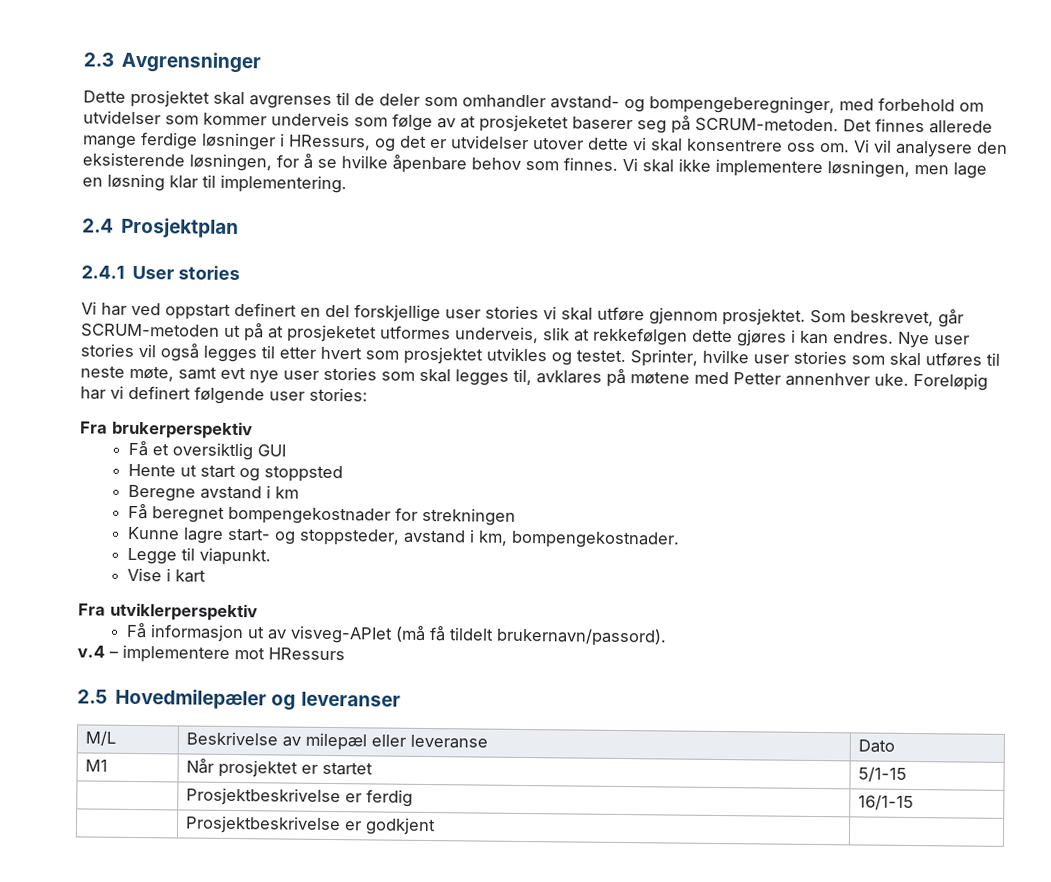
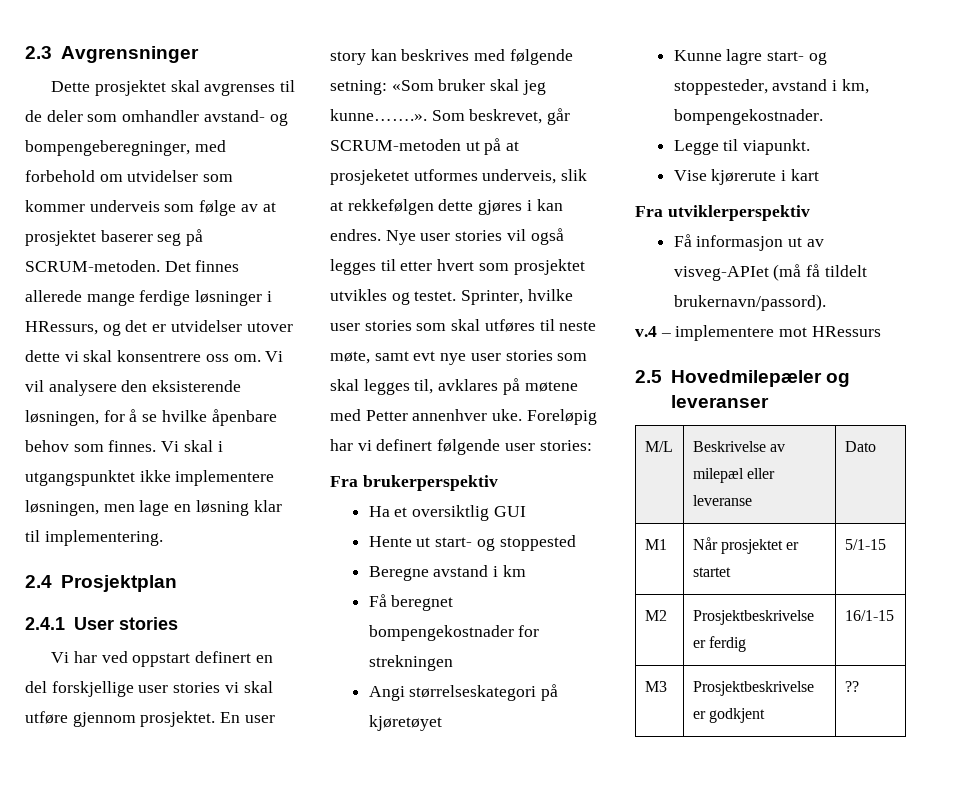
[479,114,569,133] prosjeketet -> [25,230,96,246] prosjektet
(674, 166) none -> [217,441,223,452] [25,470,135,486] i utgangspunktet
(806, 317) none -> [220,712,275,723] [330,49,573,65] [330,79,546,95] [330,109,427,121] En user story kan beskrives med følgende setning: «Som bruker skal jeg kunne…….».
[128,440,149,457] Få -> [368,506,390,517] Ha
[200,464,344,483] start og stoppsted -> [435,535,576,551] start- og stoppested
(517, 516) none -> [368,684,559,701] [368,715,442,731] // Angi størrelseskategori på kjøretøyet
[299,528,401,546] stoppsteder, -> [673,79,768,95] stoppesteder,
(163, 574) none -> [711,169,777,185] kjørerute
(907, 774) none -> [644,610,667,621] M2
(914, 802) none -> [644,681,667,692] M3
(436, 826) none -> [844,681,859,692] ??

